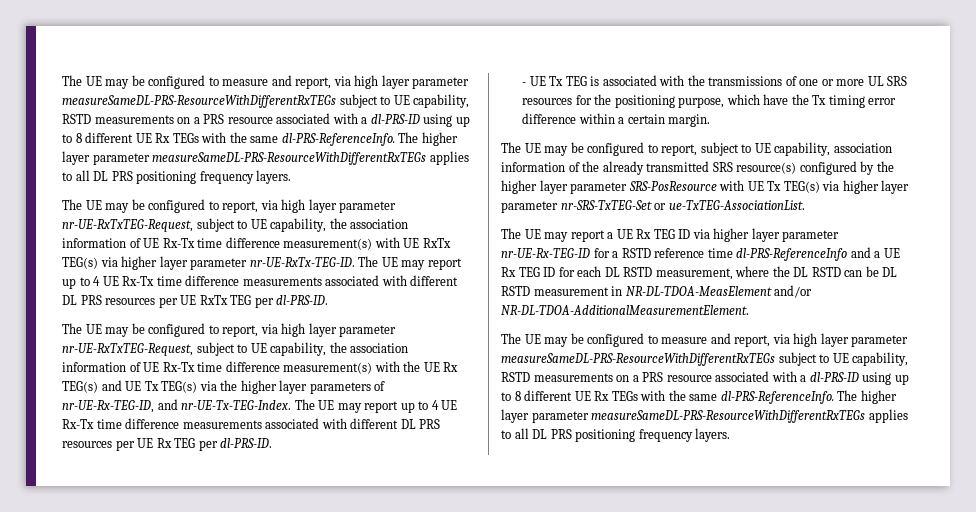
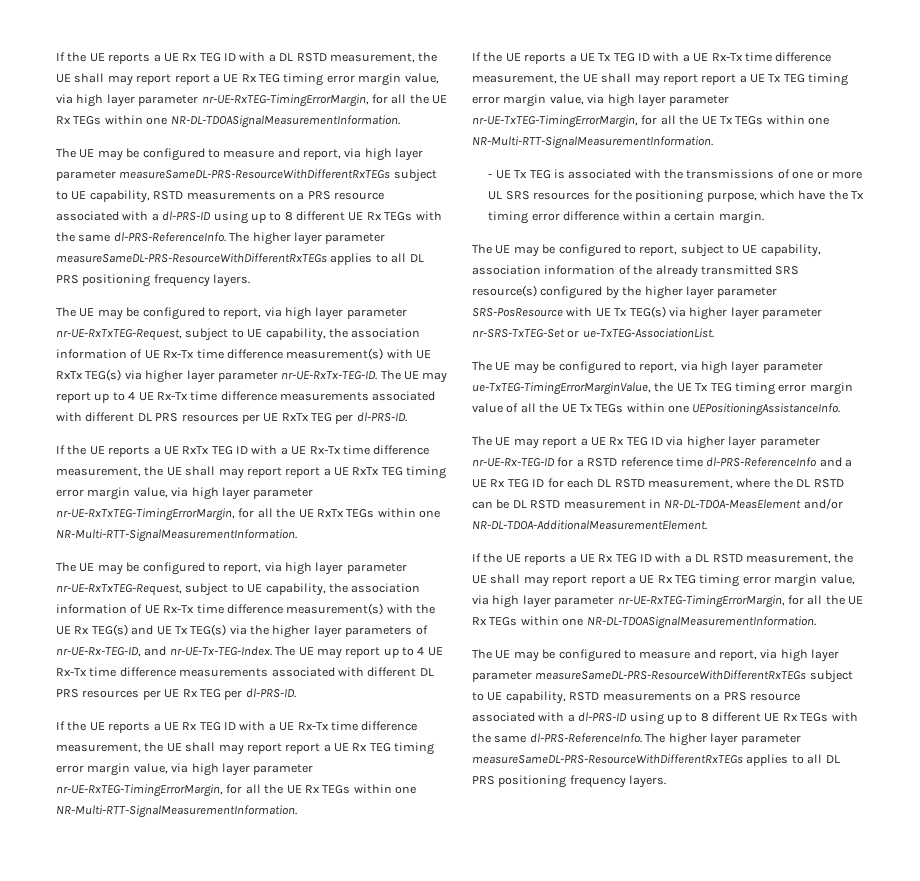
(62, 80) none -> [56,52,438,64] [56,73,439,86] [56,94,447,107] [56,115,400,128] If the UE reports a UE Rx TEG ID with a DL RSTD measurement, the UE shall may report report a UE Rx TEG timing error margin value, via high layer parameter nr-UE-RxTEG-TimingErrorMargin, for all the UE Rx TEGs within one NR-DL-TDOASignalMeasurementInformation. //
(329, 300) none -> [56,445,430,457] [56,466,447,479] [56,487,314,500] [56,508,440,521] [56,529,297,542] // If the UE reports a UE RxTx TEG ID with a UE Rx-Tx time difference measurement, the UE shall may report report a UE RxTx TEG timing error margin value, via high layer parameter nr-UE-RxTxTEG-TimingErrorMargin, for all the UE RxTx TEGs within one NR-Multi-RTT-SignalMeasurementInformation.
(273, 443) none -> [56,721,418,733] [56,742,435,755] [56,763,314,776] [56,784,416,797] [56,805,297,818] [472,52,832,64] [472,73,849,86] [472,94,730,107] [472,115,829,128] [472,136,713,149] // If the UE reports a UE Rx TEG ID with a UE Rx-Tx time difference measurement, the UE shall may report report a UE Rx TEG timing error margin value, via high layer parameter nr-UE-RxTEG-TimingErrorMargin, for all the UE Rx TEGs within one NR-Multi-RTT-SignalMeasurementInformation. // If the UE reports a UE Tx TEG ID with a UE Rx-Tx time difference measurement, the UE shall may report report a UE Tx TEG timing error margin value, via high layer parameter nr-UE-TxTEG-TimingErrorMargin, for all the UE Tx TEGs within one NR-Multi-RTT-SignalMeasurementInformation.
(805, 205) none -> [472,361,823,374] [472,382,853,395] [472,403,841,416] // The UE may be configured to report, via high layer parameter ue-TxTEG-TimingErrorMarginValue, the UE Tx TEG timing error margin value of all the UE Tx TEGs within one UEPositioningAssistanceInfo.
(749, 310) none -> [472,553,854,565] [472,574,855,587] [472,595,863,608] [472,616,816,629] // If the UE reports a UE Rx TEG ID with a DL RSTD measurement, the UE shall may report report a UE Rx TEG timing error margin value, via high layer parameter nr-UE-RxTEG-TimingErrorMargin, for all the UE Rx TEGs within one NR-DL-TDOASignalMeasurementInformation.

